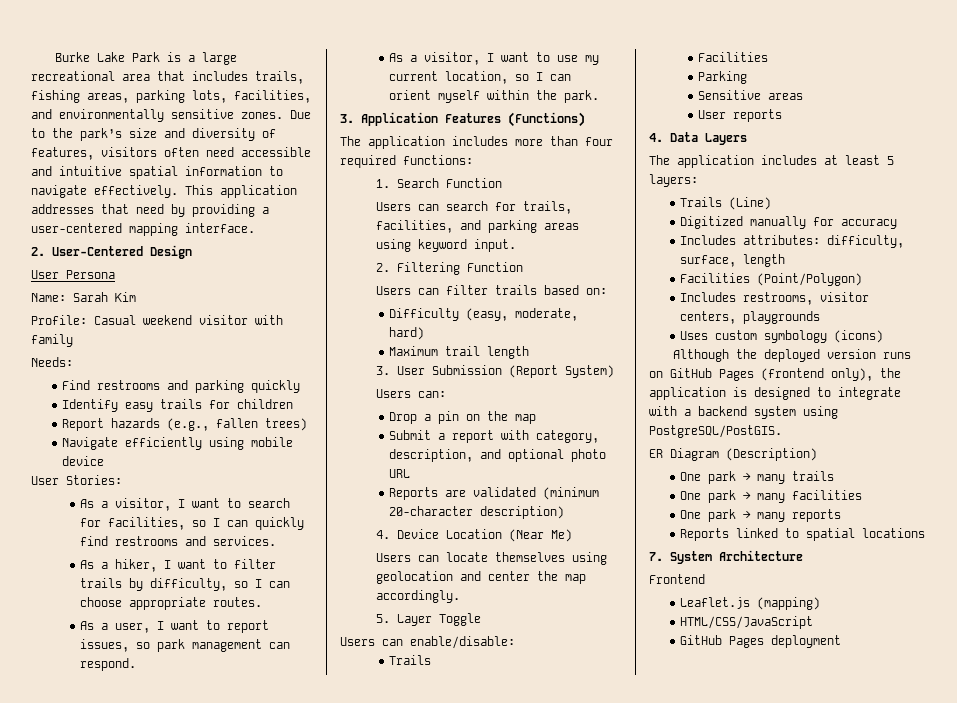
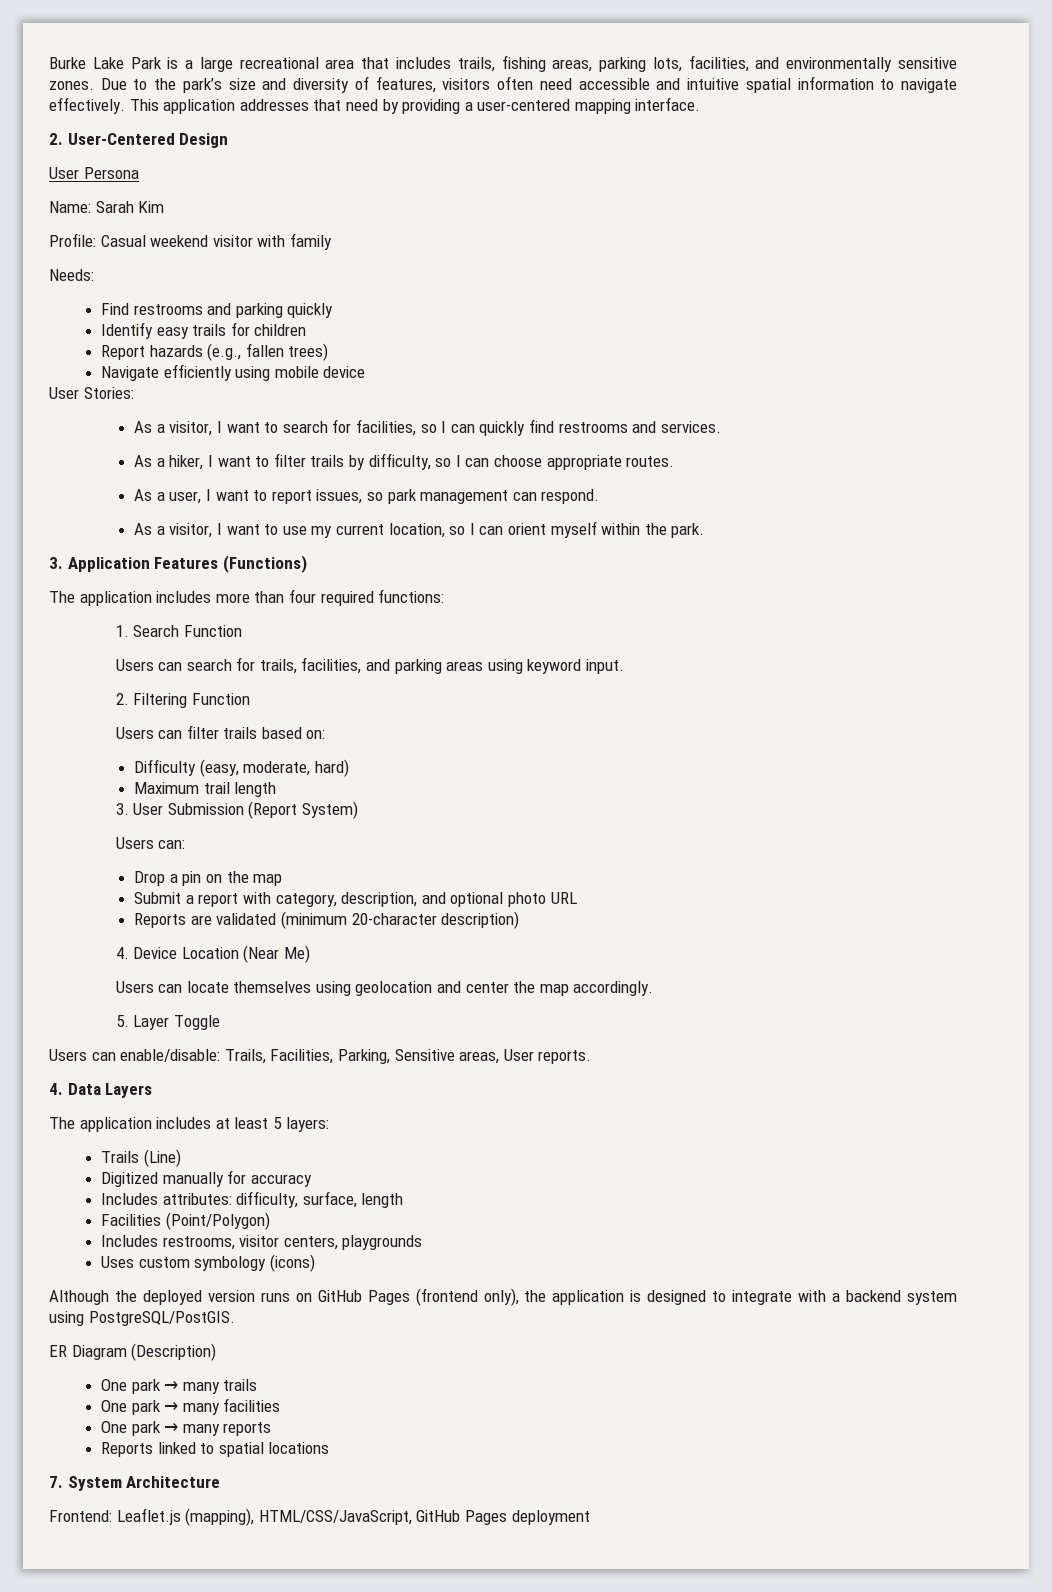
[389,655,432,665] [698,52,769,62] [698,71,748,84] [698,90,804,100] [698,109,783,122] // Trails // Facilities // Parking // Sensitive areas // User reports -> [224,1049,592,1064] Trails, Facilities, Parking, Sensitive areas, User reports.
[649,574,705,584] [680,597,821,610] [680,616,814,629] Frontend // Leaflet.js (mapping) // HTML/CSS/JavaScript // -> [49,1508,412,1526] Frontend: Leaflet.js (mapping), HTML/CSS/JavaScript,

